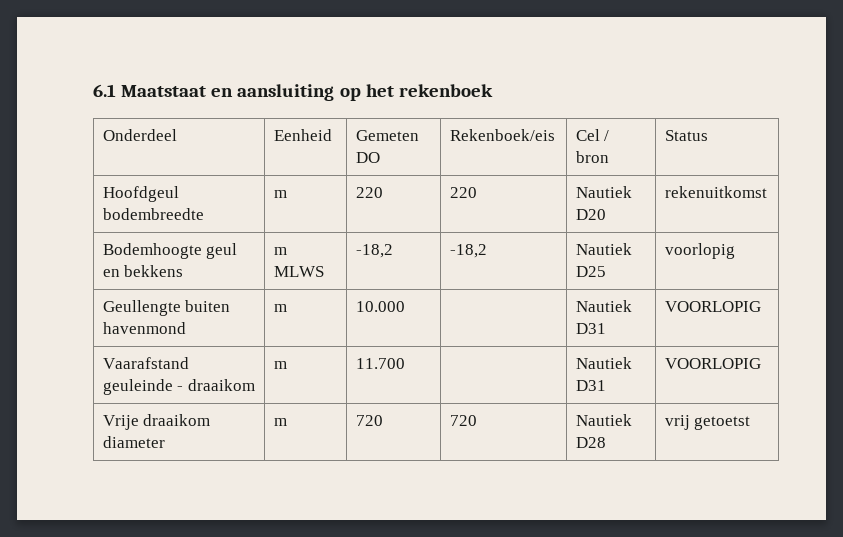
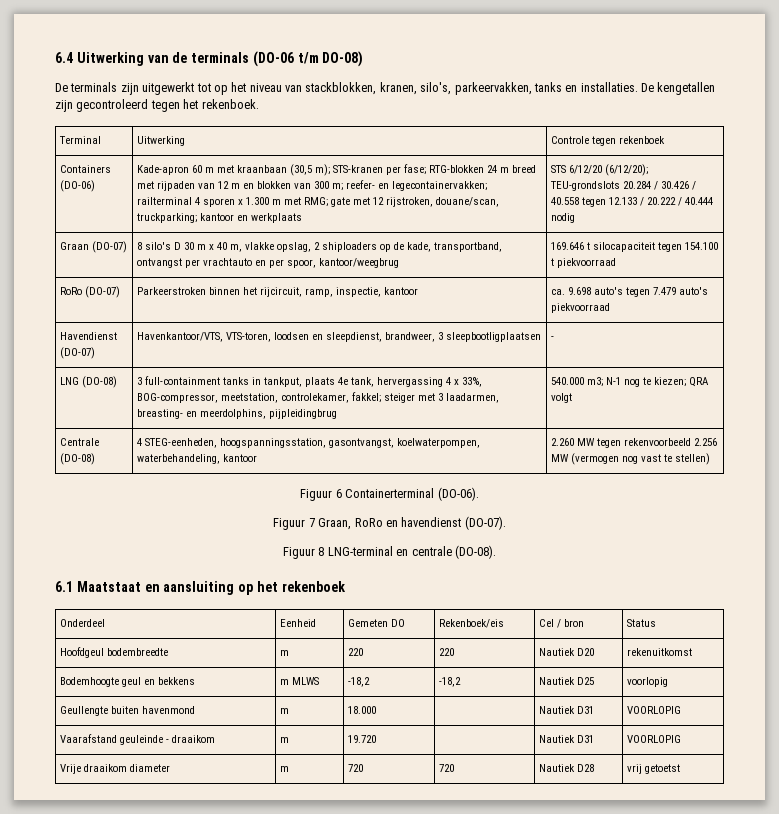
(93, 90) none -> [55,51,364,67] [55,82,716,95] [55,99,259,112] [59,136,102,144] [137,136,186,146] [551,136,666,146] [60,165,112,173] [60,180,96,192] [137,164,537,176] [137,180,488,191] [137,197,500,207] [137,213,303,223] [551,164,649,176] [550,181,697,191] [551,197,714,207] [551,213,576,223] [60,241,128,253] [137,242,503,252] [137,258,400,268] [551,242,719,252] [551,258,617,268] [60,286,121,298] [137,287,419,297] [551,287,709,297] [551,303,611,313] [60,332,118,340] [60,347,96,359] [137,332,542,342] [551,336,555,340] [60,376,118,388] [137,376,483,387] [137,392,500,403] [137,409,338,419] [551,377,710,387] [551,393,573,403] [60,438,100,446] [60,453,96,465] [137,438,481,448] [137,454,258,464] [551,438,718,448] [551,453,711,465] [300,487,479,501] [273,516,506,530] [283,545,496,559] 6.4 Uitwerking van de terminals (DO-06 t/m DO-08) // De terminals zijn uitgewerkt tot op het niveau van stackblokken, kranen, silo's, parkeervakken, tanks en installaties. De kengetallen zijn gecontroleerd tegen het rekenboek. // Terminal | Uitwerking | Controle tegen rekenboek // Containers (DO-06) | Kade-apron 60 m met kraanbaan (30,5 m); STS-kranen per fase; RTG-blokken 24 m breed met rijpaden van 12 m en blokken van 300 m; reefer- en legecontainervakken; railterminal 4 sporen x 1.300 m met RMG; gate met 12 rijstroken, douane/scan, truckparking; kantoor en werkplaats | STS 6/12/20 (6/12/20); TEU-grondslots 20.284 / 30.426 / 40.558 tegen 12.133 / 20.222 / 40.444 nodig // Graan (DO-07) | 8 silo's D 30 m x 40 m, vlakke opslag, 2 shiploaders op de kade, transportband, ontvangst per vrachtauto en per spoor, kantoor/weegbrug | 169.646 t silocapaciteit tegen 154.100 t piekvoorraad // RoRo (DO-07) | Parkeerstroken binnen het rijcircuit, ramp, inspectie, kantoor | ca. 9.698 auto's tegen 7.479 auto's piekvoorraad // Havendienst (DO-07) | Havenkantoor/VTS, VTS-toren, loodsen en sleepdienst, brandweer, 3 sleepbootligplaatsen | - // LNG (DO-08) | 3 full-containment tanks in tankput, plaats 4e tank, hervergassing 4 x 33%, BOG-compressor, meetstation, controlekamer, fakkel; steiger met 3 laadarmen, breasting- en meerdolphins, pijpleidingbrug | 540.000 m3; N-1 nog te kiezen; QRA volgt // Centrale (DO-08) | 4 STEG-eenheden, hoogspanningsstation, gasontvangst, koelwaterpompen, waterbehandeling, kantoor | 2.260 MW tegen rekenvoorbeeld 2.256 MW (vermogen nog vast te stellen) // Figuur 6 Containerterminal (DO-06). // Figuur 7 Graan, RoRo en havendienst (DO-07). // Figuur 8 LNG-terminal en centrale (DO-08). //
[355,301,405,312] 10.000 -> [348,706,377,714] 18.000
[355,358,405,369] 11.700 -> [348,735,377,743] 19.720

